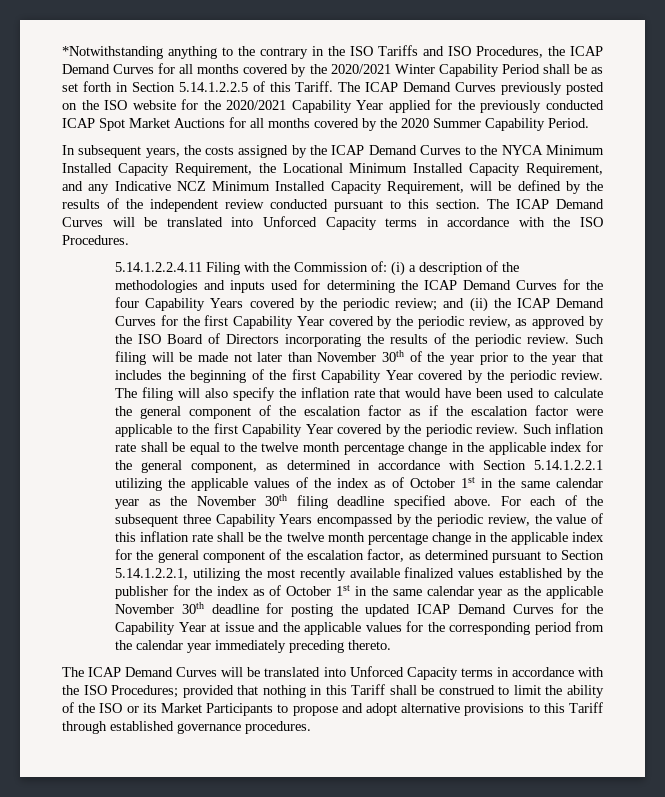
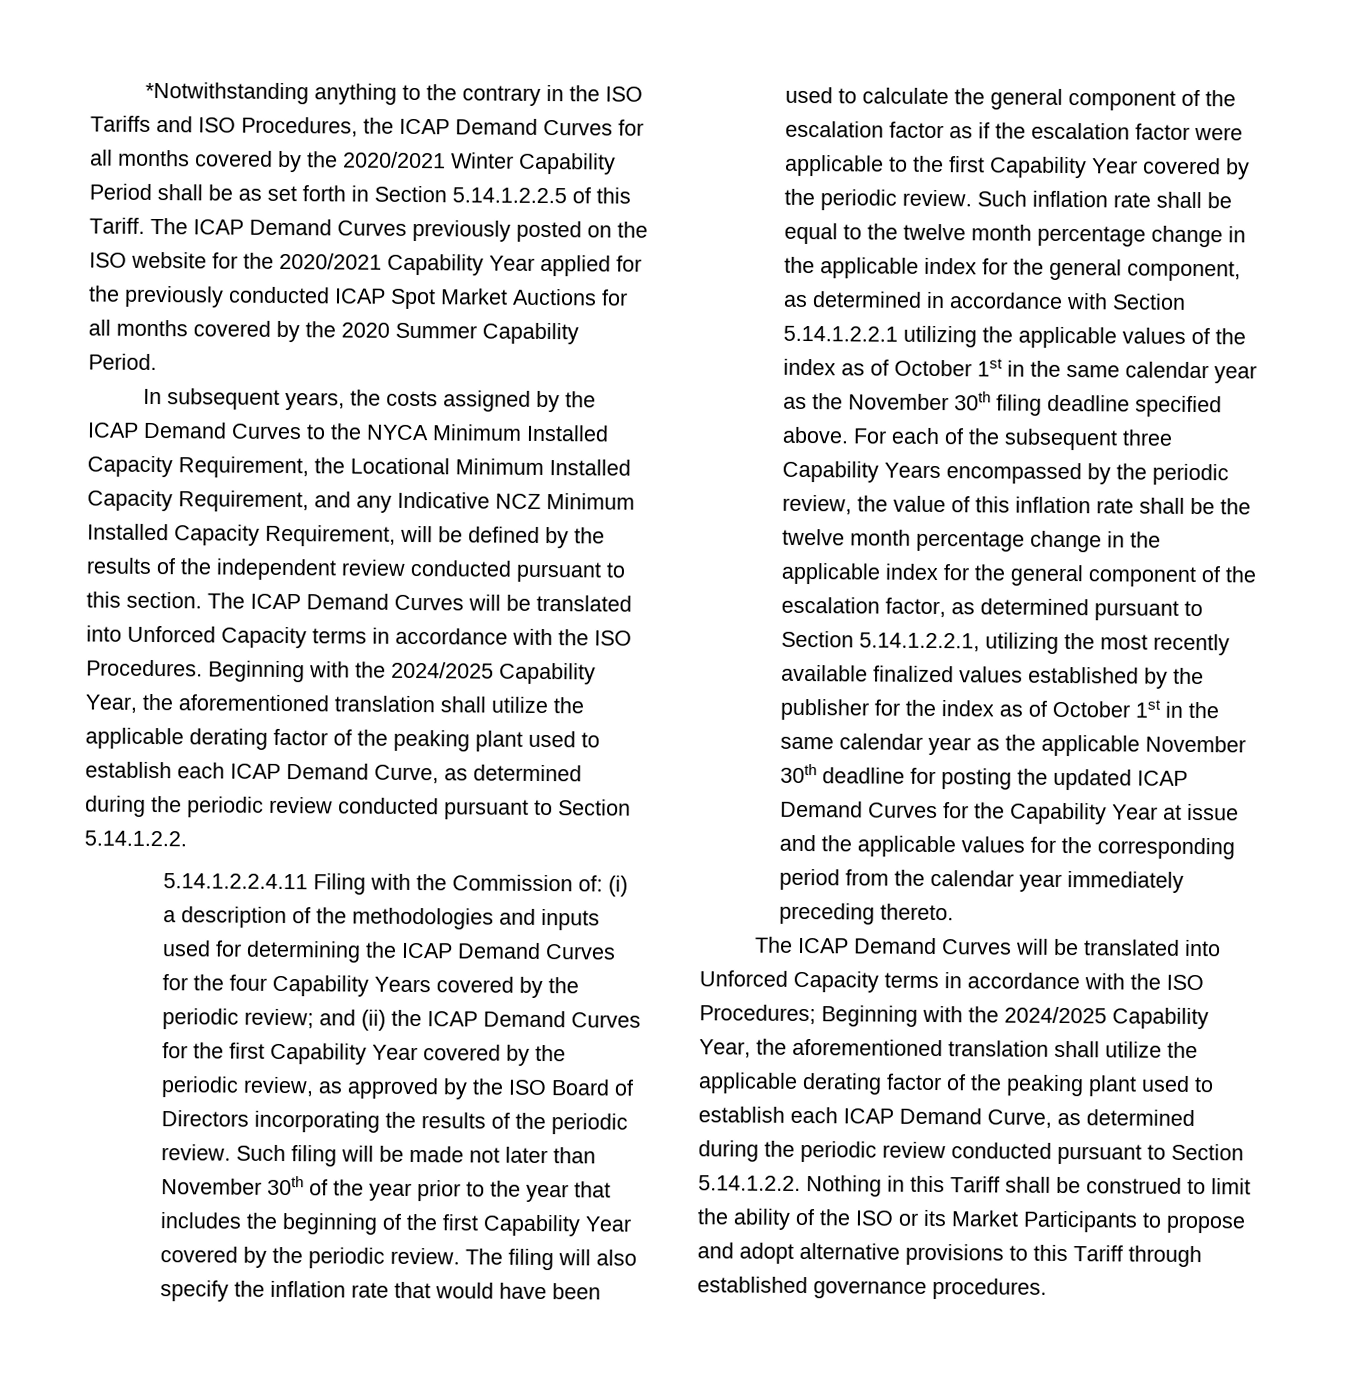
(129, 240) none -> [208,660,596,685] [85,693,584,714] [85,727,600,752] [85,761,582,784] [85,795,631,820] [84,830,187,847] Beginning with the 2024/2025 Capability Year, the aforementioned translation shall utilize the applicable derating factor of the peaking plant used to establish each ICAP Demand Curve, as determined during the periodic review conducted pursuant to Section 5.14.1.2.2.
[182,685,306,698] provided that nothing -> [821,1005,1209,1030] [699,1038,1198,1059] [698,1072,1214,1097] [698,1106,1195,1128] [698,1140,1244,1165] [698,1175,882,1197] Beginning with the 2024/2025 Capability Year, the aforementioned translation shall utilize the applicable derating factor of the peaking plant used to establish each ICAP Demand Curve, as determined during the periodic review conducted pursuant to Section 5.14.1.2.2. Nothing

